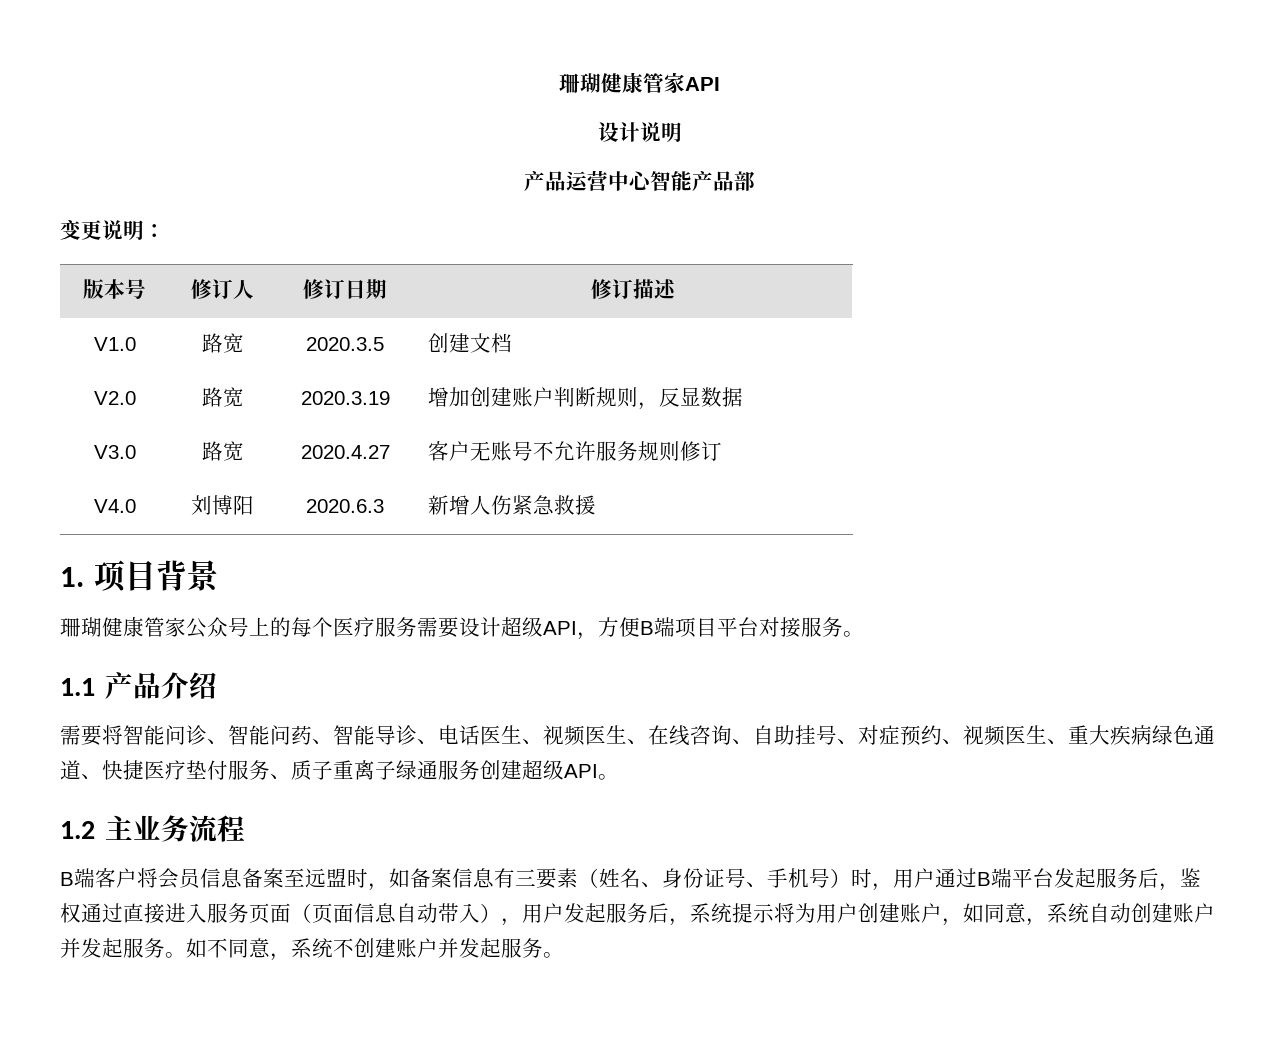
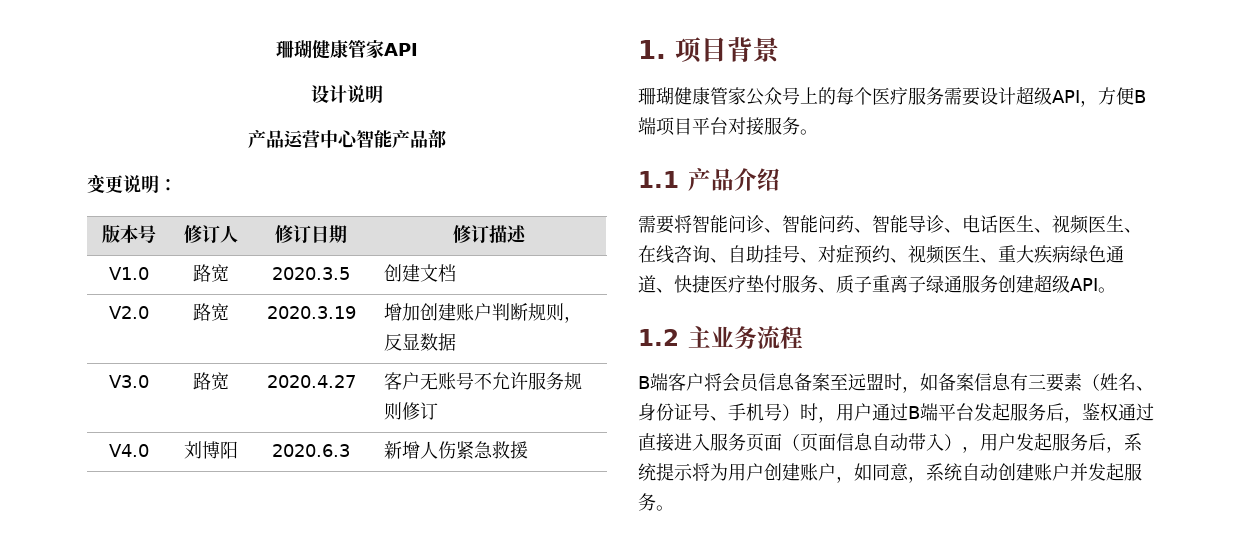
[186,938,564,961] 如不同意，系统不创建账户并发起服务。 -> (674, 508) none

